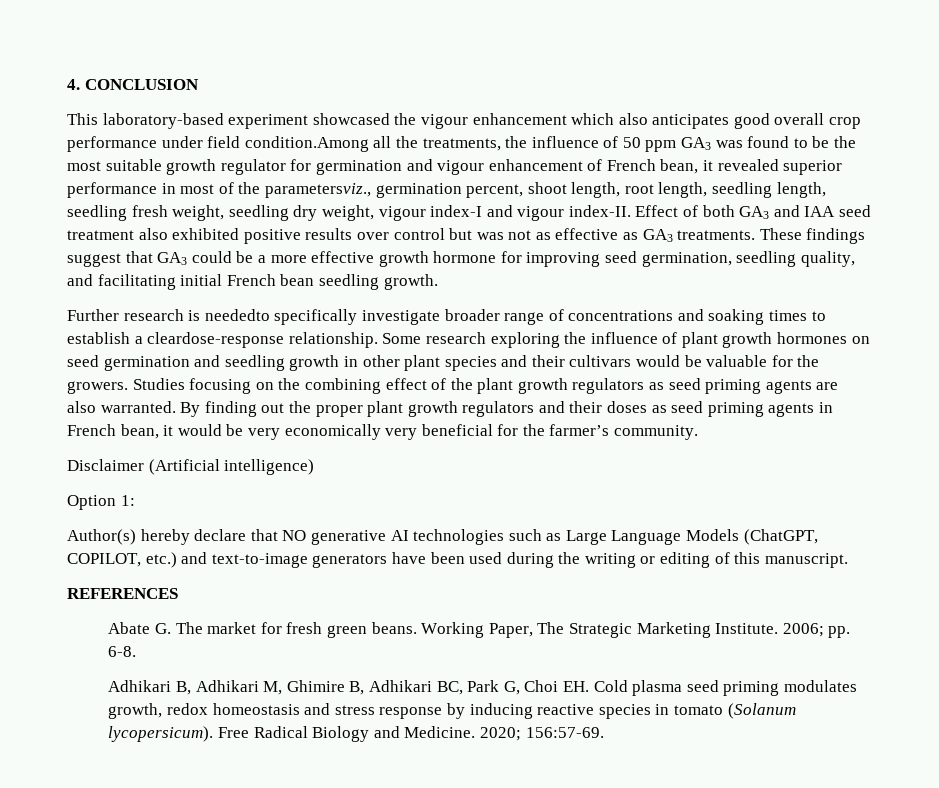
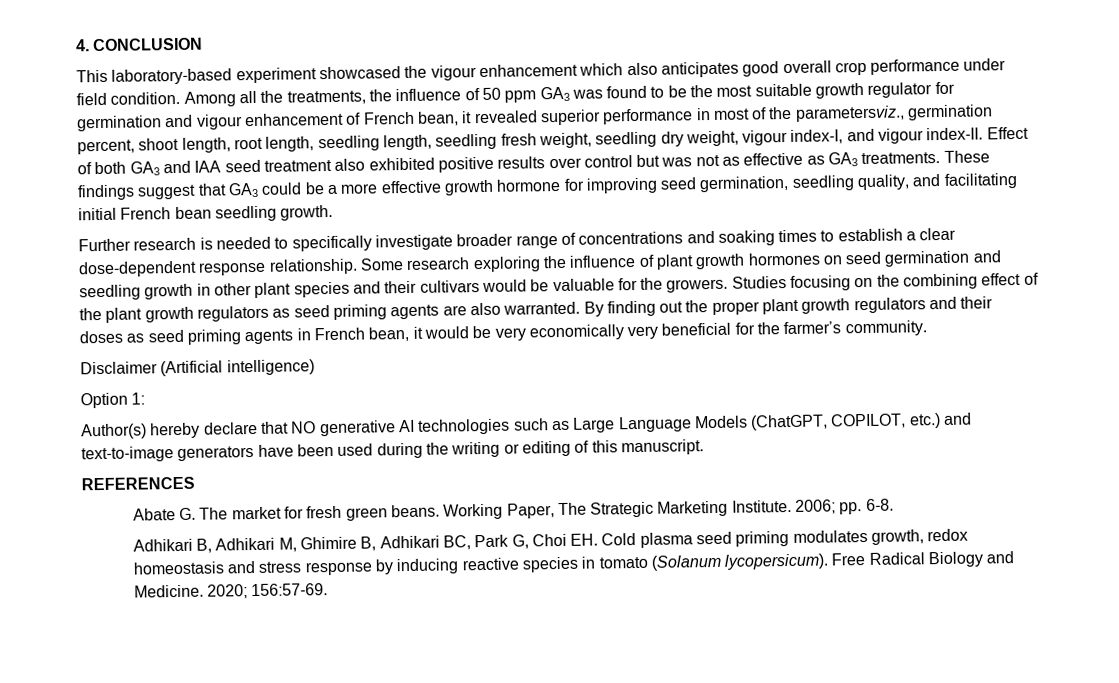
[244,136,369,152] condition.Among -> [110,91,236,107] condition. Among
[430,205,483,217] index-I -> [790,129,844,144] index-I,
[204,309,270,321] neededto -> [215,236,289,250] needed to
[147,332,285,348] cleardose-response -> [919,227,957,241] [78,260,267,278] clear dose-dependent response

